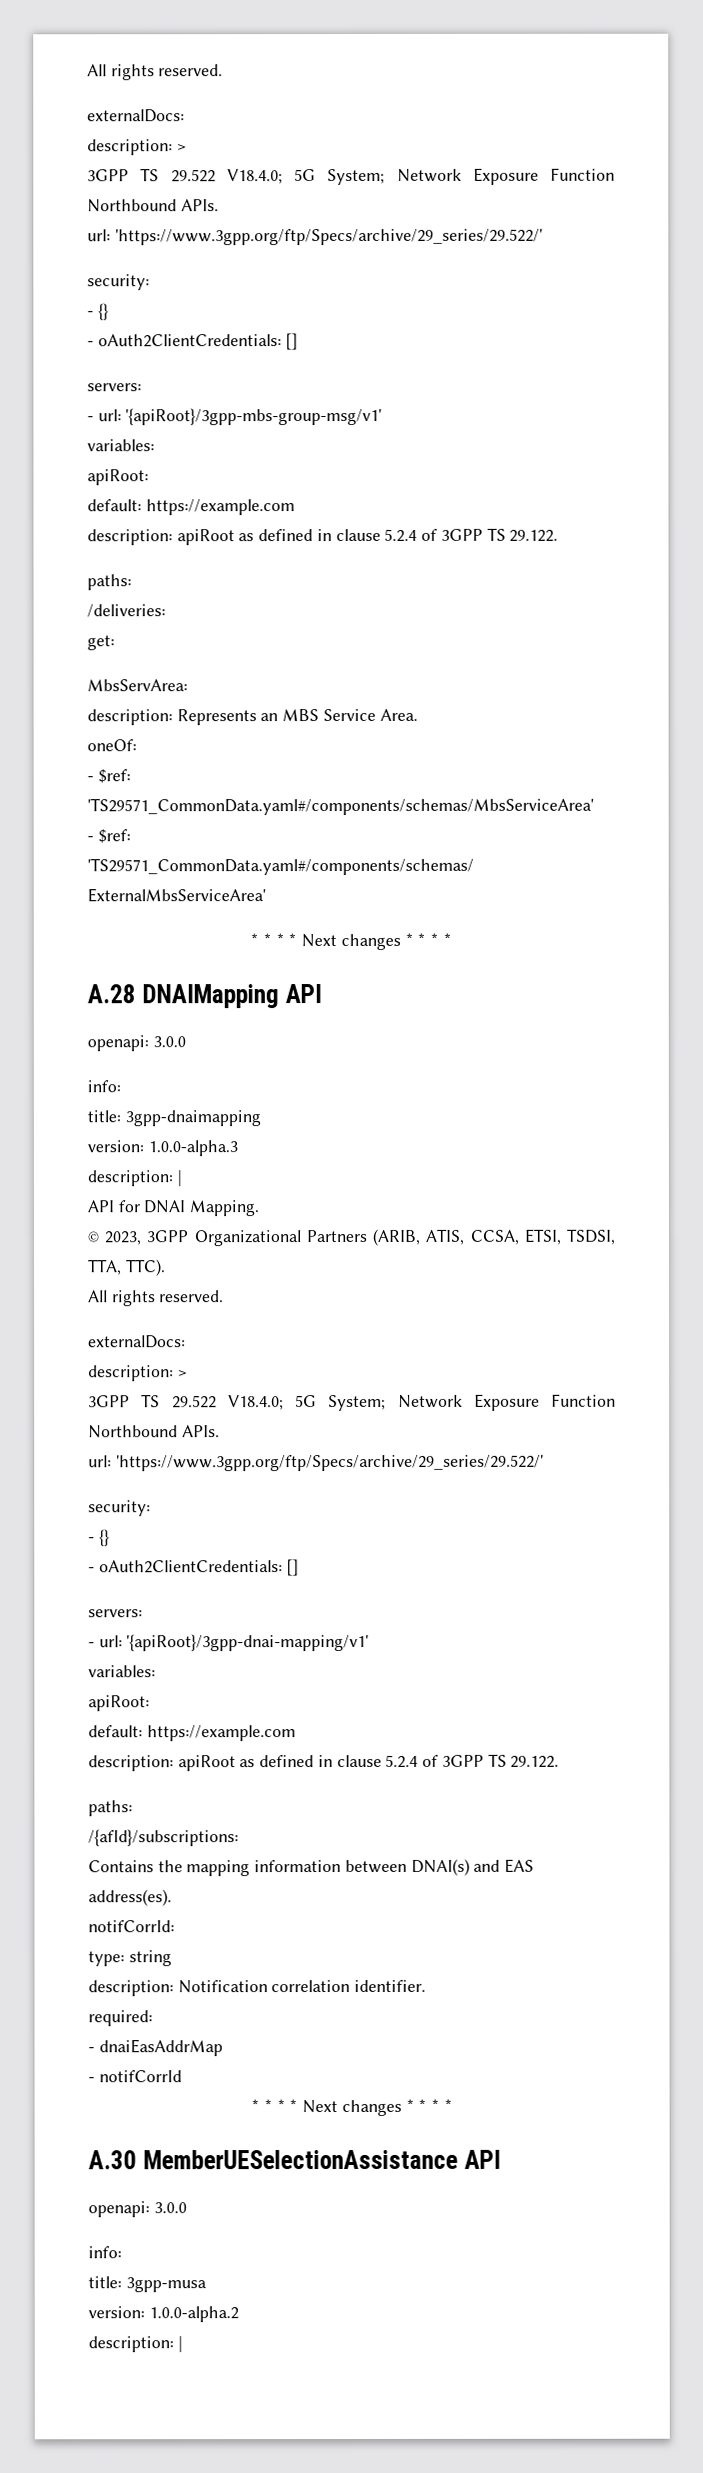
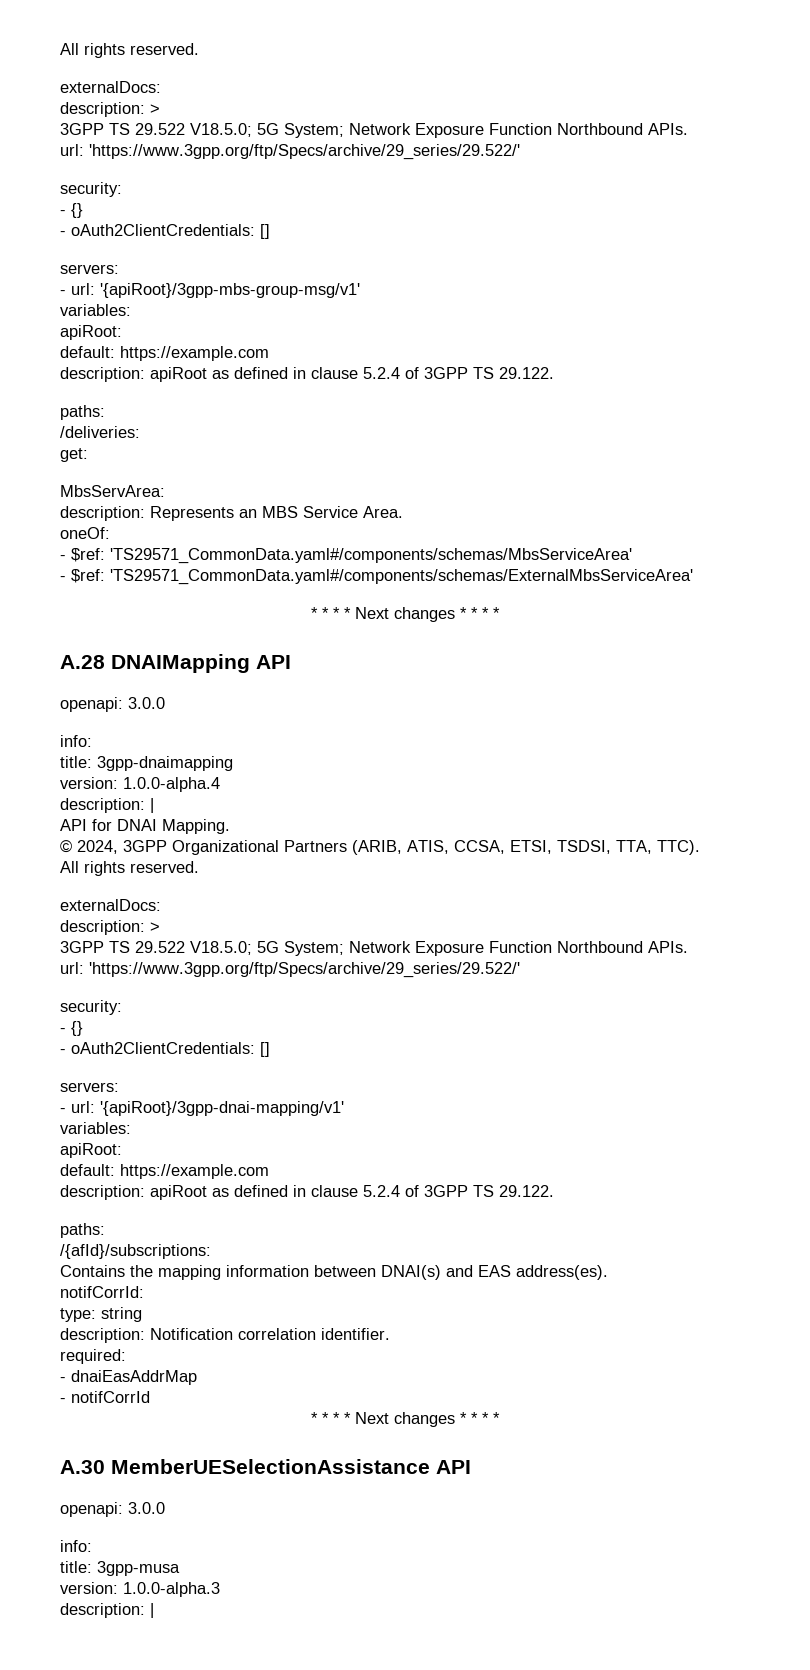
[87,64,224,81] [87,109,185,123] [87,139,187,156] [87,168,283,185] All rights reserved. // externalDocs: // description: > // 3GPP TS 29.522 V18.4.0; -> [60,43,199,58] [60,81,161,93] [60,102,160,117] [60,123,252,137] All rights reserved. // externalDocs: // description: > // 3GPP TS 29.522 V18.5.0;
[147,1140,238,1157] 1.0.0-alpha.3 -> [123,777,220,792] 1.0.0-alpha.4
[104,1231,143,1246] 2023, -> [77,840,118,854] 2024,
[227,1395,284,1411] V18.4.0; -> [190,941,252,955] V18.5.0;
[148,2306,239,2323] 1.0.0-alpha.2 -> [123,1582,220,1597] 1.0.0-alpha.3

